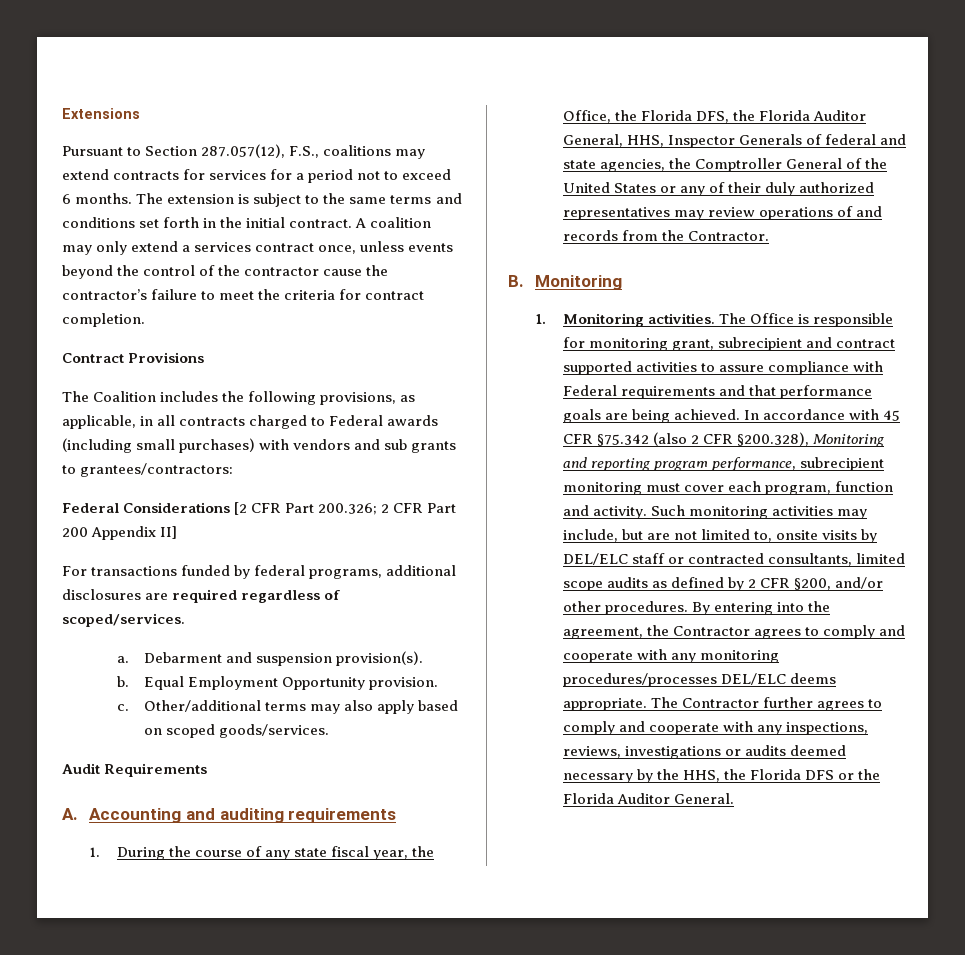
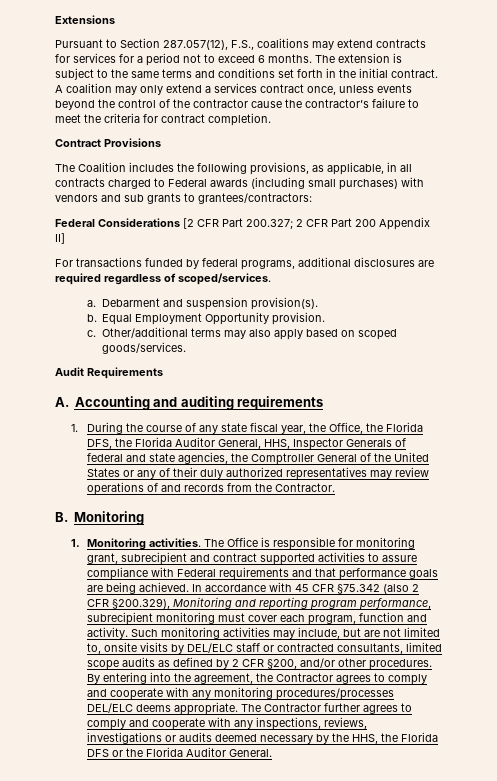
[318,503,378,515] 200.326; -> [246,219,293,229] 200.327;
[737,432,810,446] §200.328), -> [111,598,170,609] §200.329),

